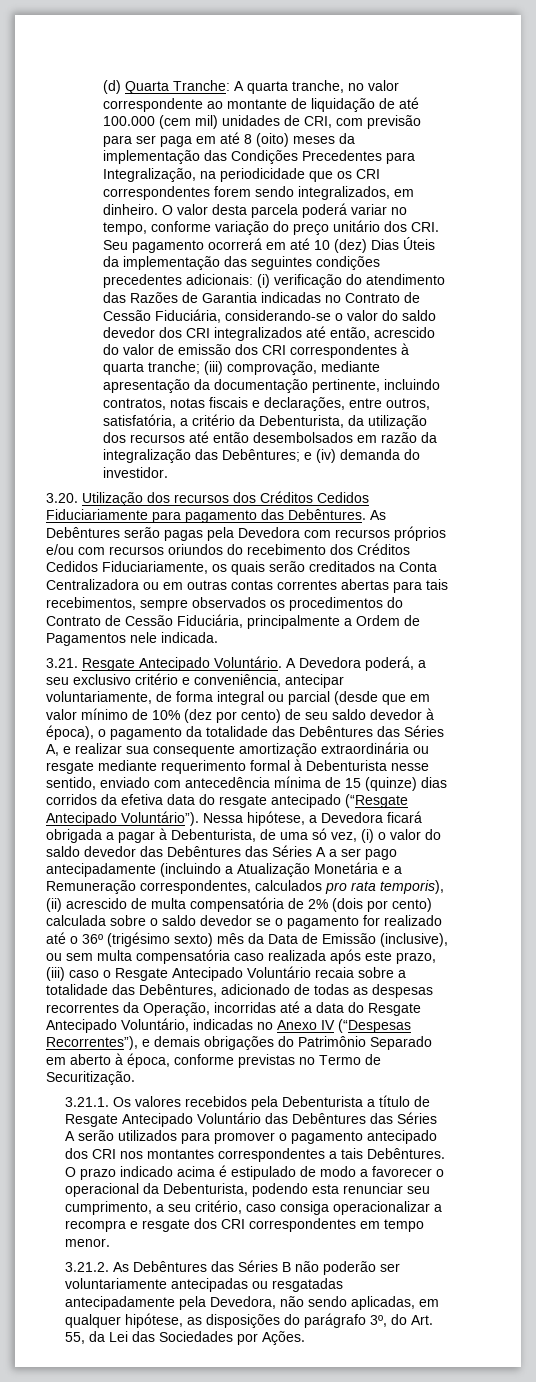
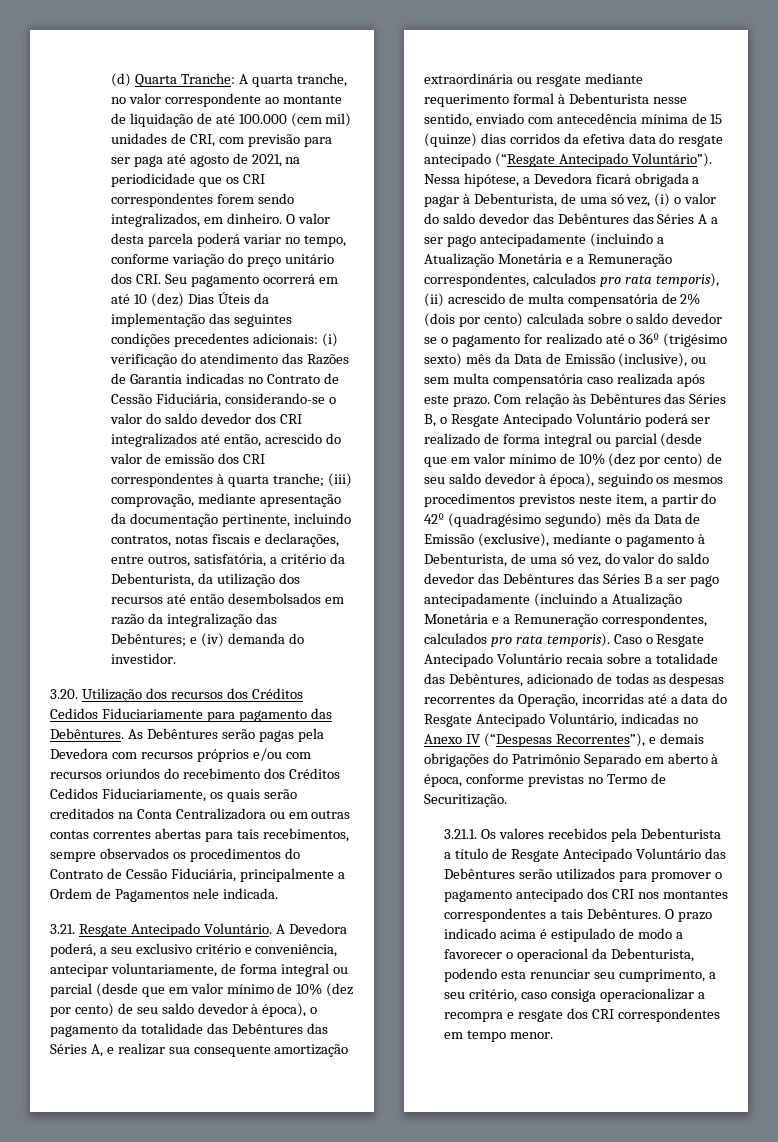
[195,132,355,147] [102,150,415,164] [102,168,196,182] em até 8 (oito) meses da implementação das Condições Precedentes para Integralização, -> [166,153,282,167] até agosto de 2021,
[396,952,436,964] [46,967,99,981] prazo, (iii) caso -> [452,393,727,407] [424,413,711,427] [424,433,703,447] [424,453,723,467] [424,473,724,487] [424,493,717,507] [424,513,701,527] [424,533,705,547] [424,553,710,567] [424,573,720,587] [424,593,682,607] [424,613,707,627] [424,633,642,647] prazo. Com relação às Debêntures das Séries B, o Resgate Antecipado Voluntário poderá ser realizado de forma integral ou parcial (desde que em valor mínimo de 10% (dez por cento) de seu saldo devedor à época), seguindo os mesmos procedimentos previstos neste item, a partir do 42º (quadragésimo segundo) mês da Data de Emissão (exclusive), mediante o pagamento à Debenturista, de uma só vez, do valor do saldo devedor das Debêntures das Séries B a ser pago antecipadamente (incluindo a Atualização Monetária e a Remuneração correspondentes, calculados pro rata temporis). Caso
[369,1112,437,1124] [64,1131,75,1141] das Séries A -> (516, 873) none
[64,1260,400,1275] [64,1278,343,1292] [64,1296,439,1310] [64,1313,433,1328] [64,1331,305,1345] // 3.21.2. As Debêntures das Séries B não poderão ser voluntariamente antecipadas ou resgatadas antecipadamente pela Devedora, não sendo aplicadas, em qualquer hipótese, as disposições do parágrafo 3º, do Art. 55, da Lei das Sociedades por Ações. -> (554, 1035) none

